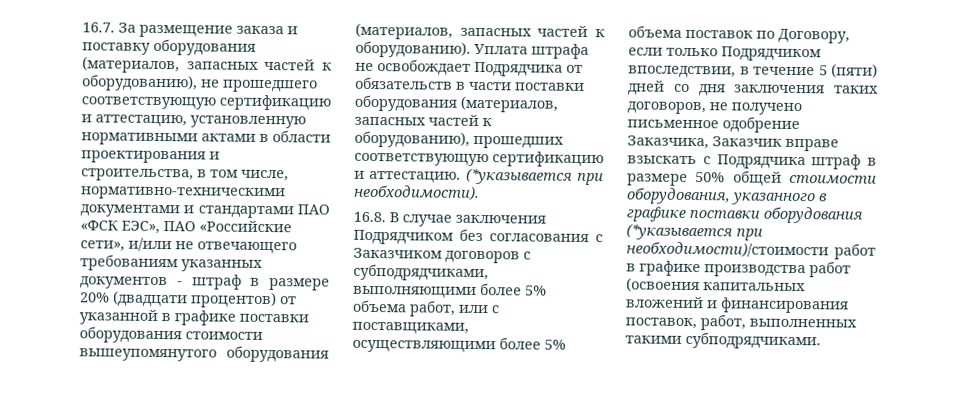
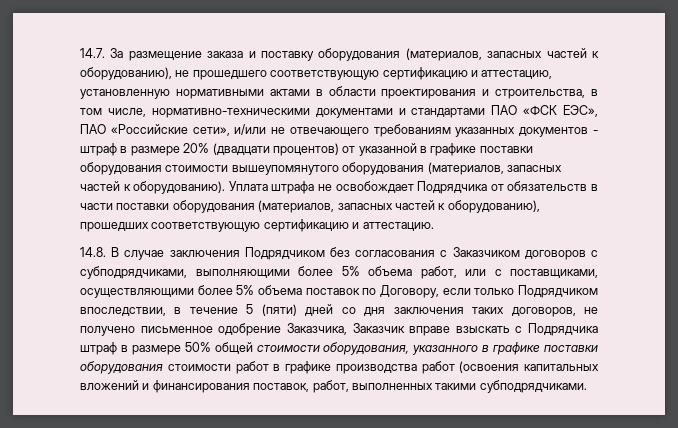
[82,22,115,33] 16.7. -> [80,48,105,58] 14.7.
[465,167,604,186] [353,184,480,201] [353,211,386,223] (*указывается при необходимости). // 16.8. -> [80,247,106,257] // 14.8.
[626,223,763,241] [626,241,829,258] (*указывается при необходимости)/стоимости -> [167,364,231,371] стоимости

